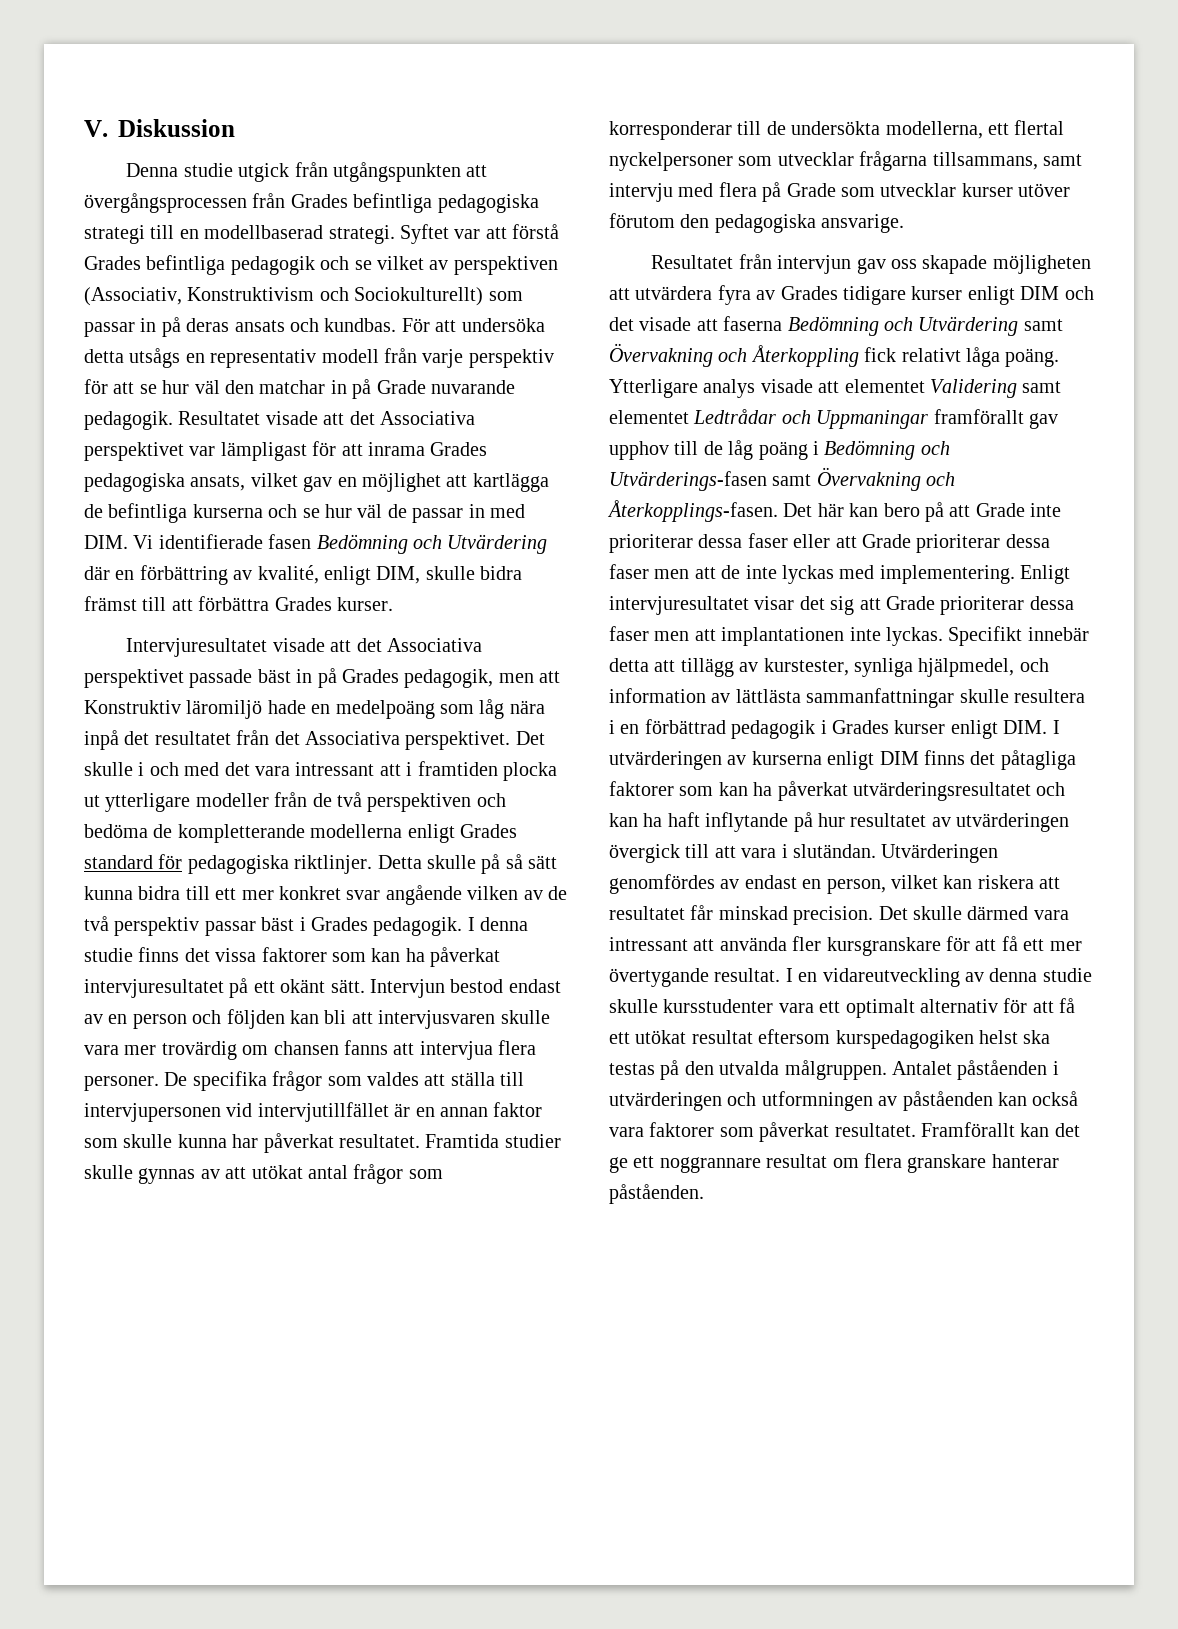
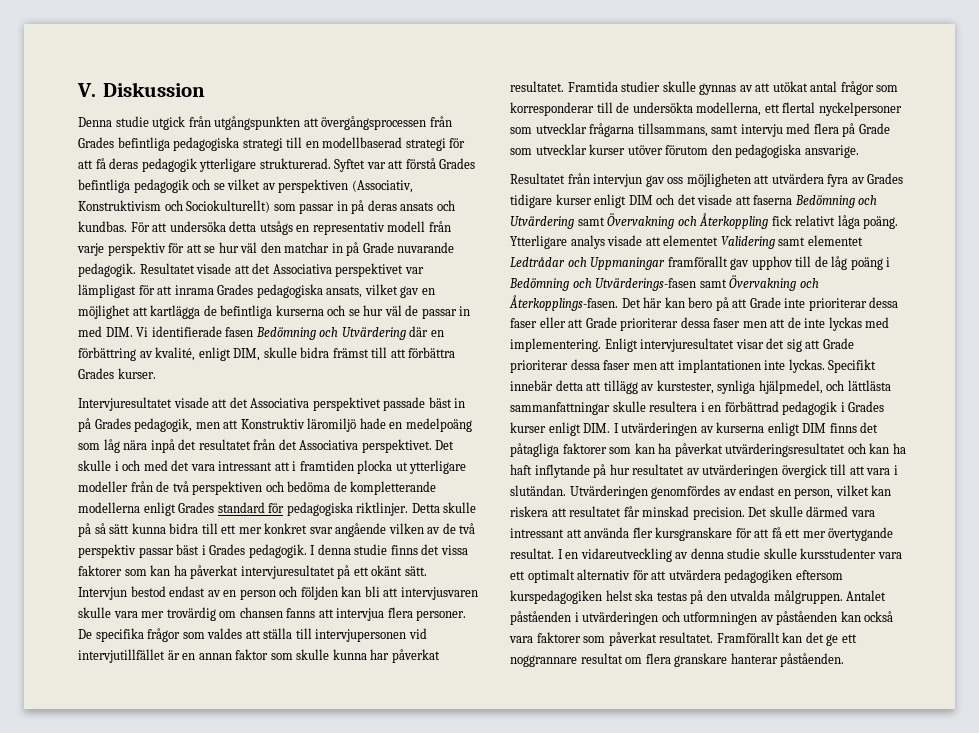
[328,225,395,244] strategi. -> [405,138,466,151] [78,158,331,172] strategi för att få deras pedagogik ytterligare strukturerad.
[922,255,988,274] skapade -> (684, 180) none
[609,688,731,703] information av -> (845, 385) none
[1059,998,1076,1013] [609,1030,753,1044] få ett utökat resultat -> [668,569,793,583] utvärdera pedagogiken

